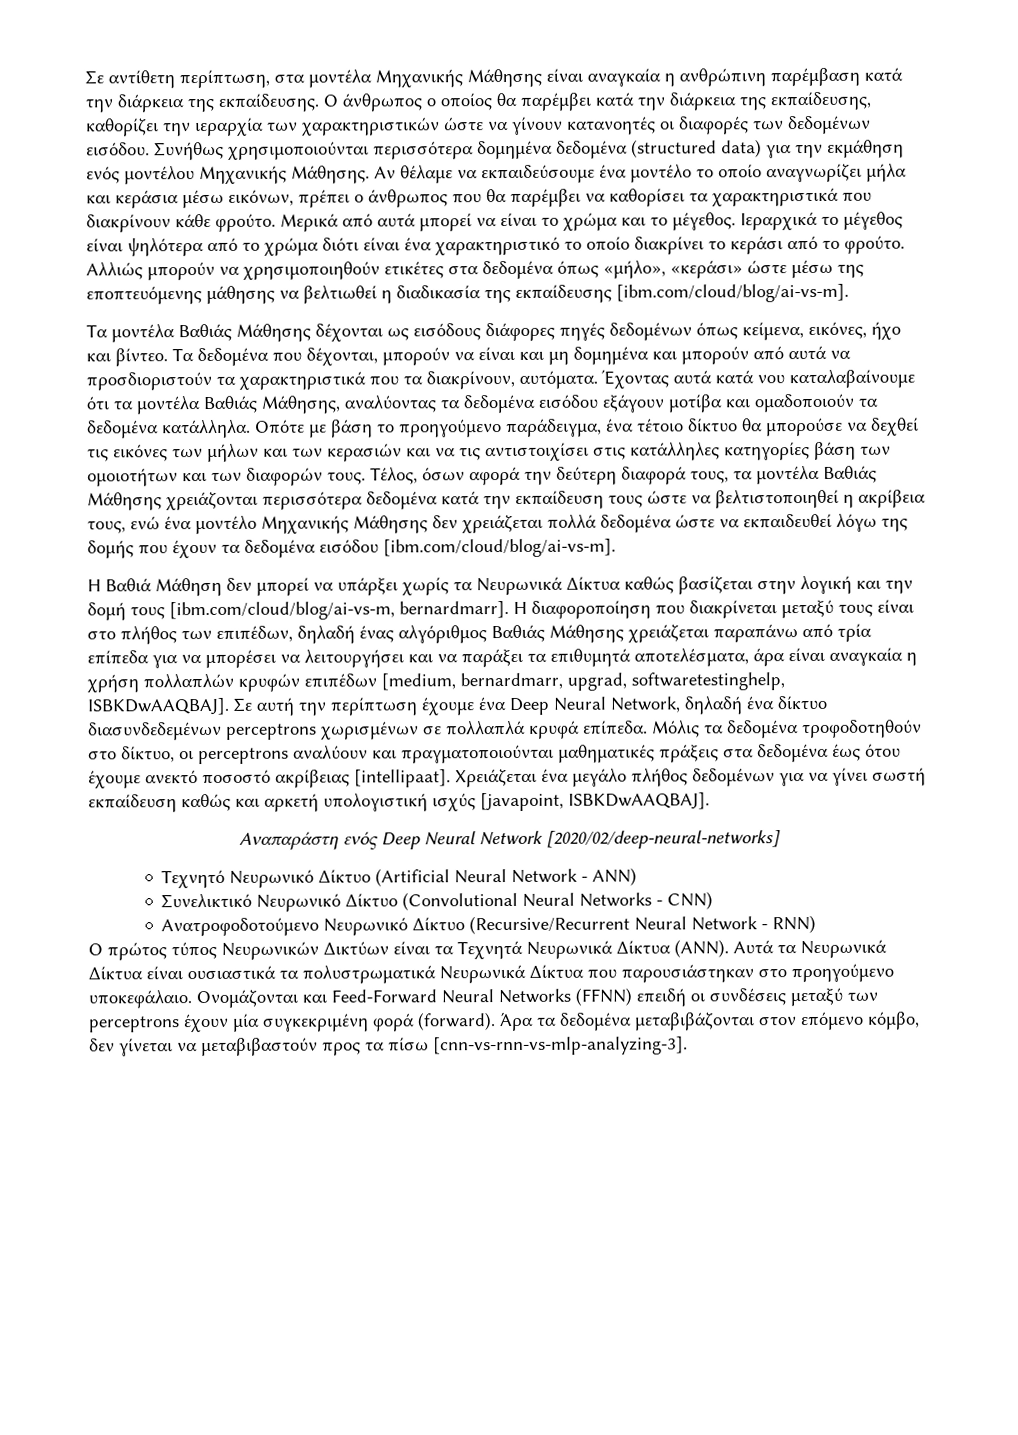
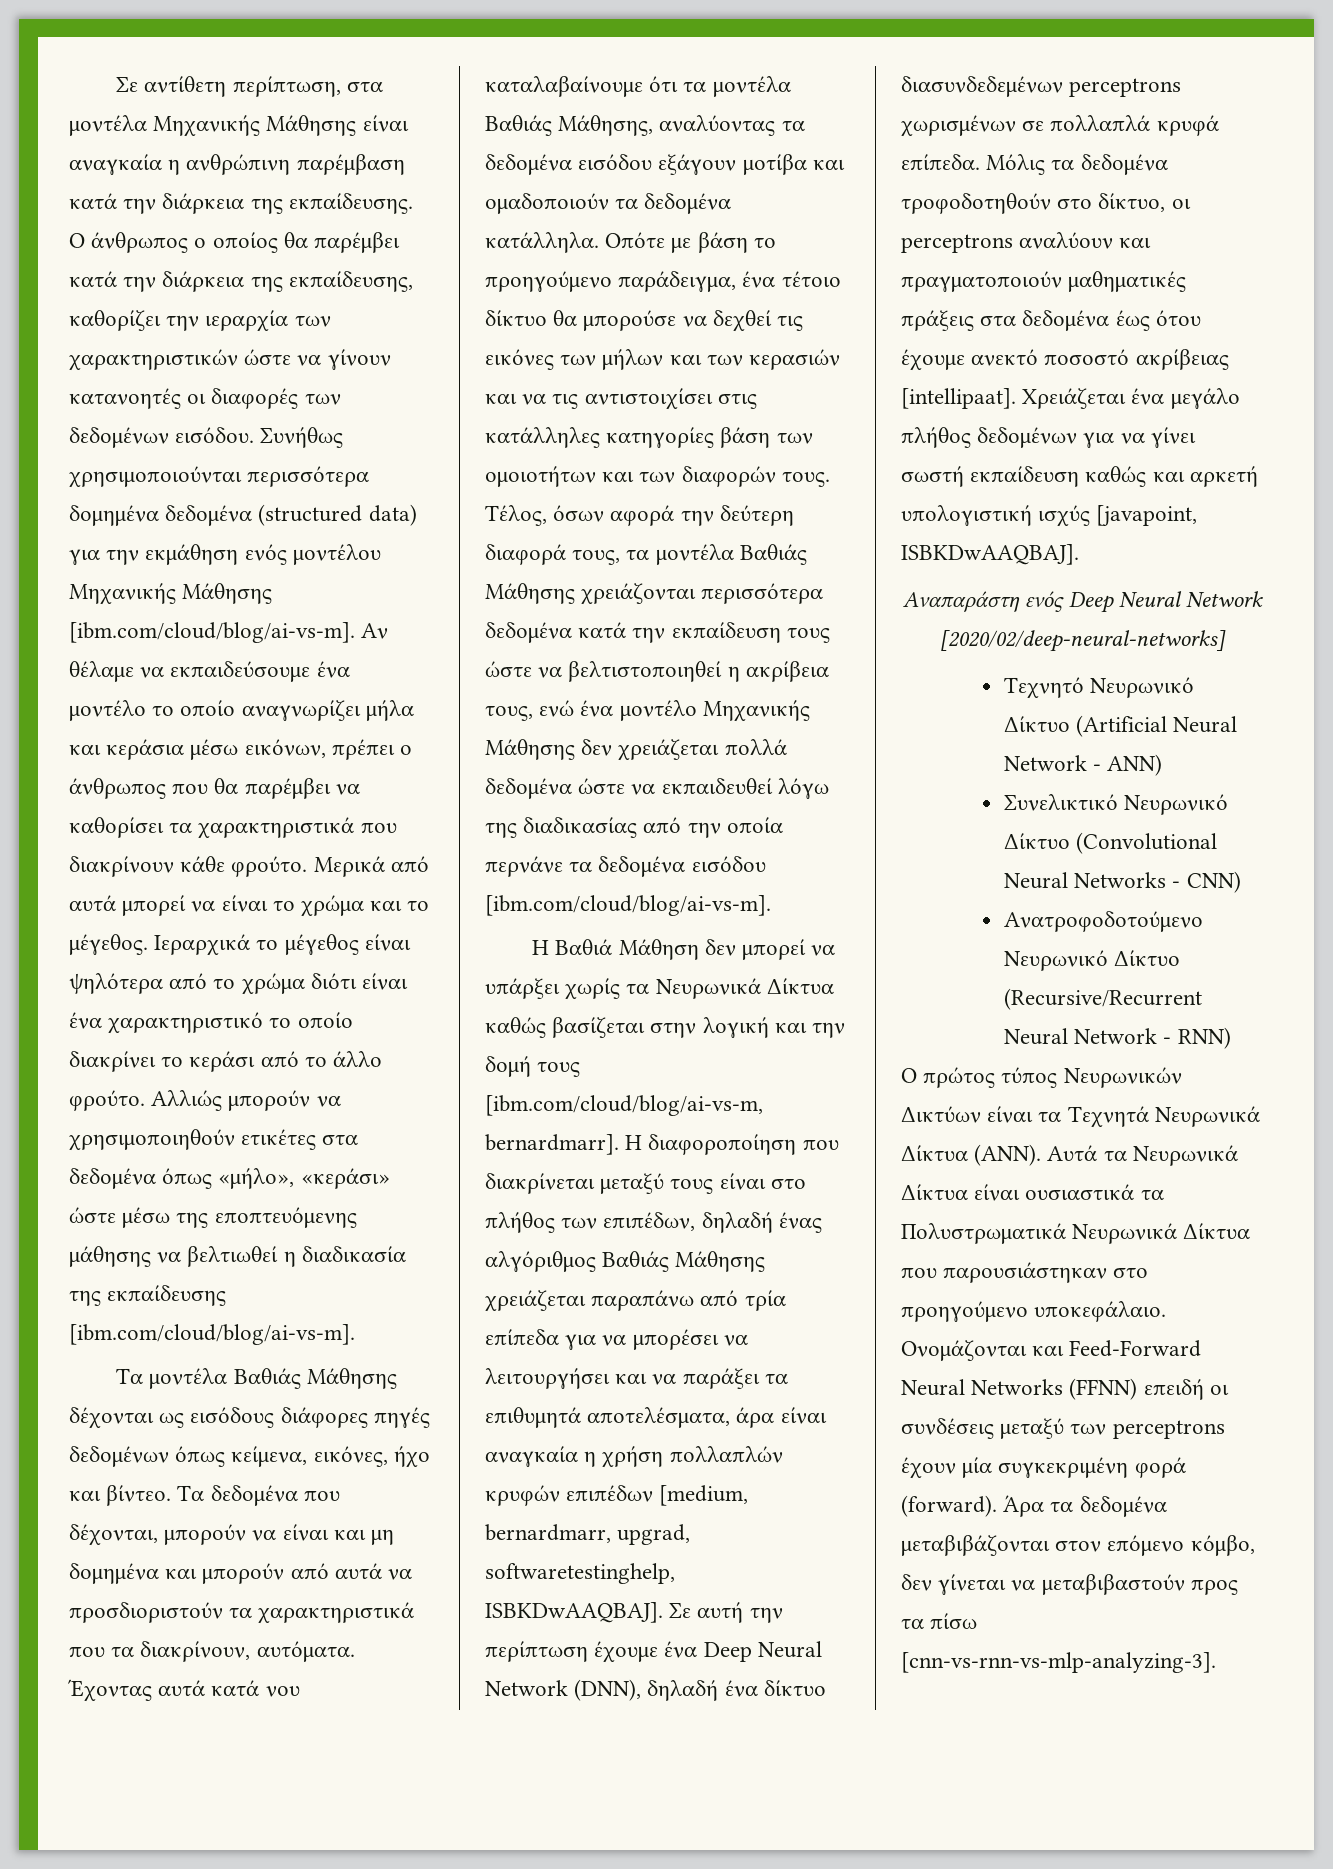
[291,165,370,184] Μάθησης. -> [182,583,273,604] [69,622,355,643] Μάθησης [ibm.com/cloud/blog/ai-vs-m].
(840, 244) none -> [333,1051,383,1068] άλλο
[87,539,217,559] δομής που έχουν -> [523,817,783,838] [485,856,563,877] διαδικασίας από την οποία περνάνε
[610,696,680,713] Network, -> [485,1679,642,1701] Network (DNN),
[401,744,555,764] πραγματοποιούνται -> [901,271,1062,292] πραγματοποιούν
[302,964,436,984] πολυστρωματικά -> [901,1223,1066,1244] Πολυστρωματικά

